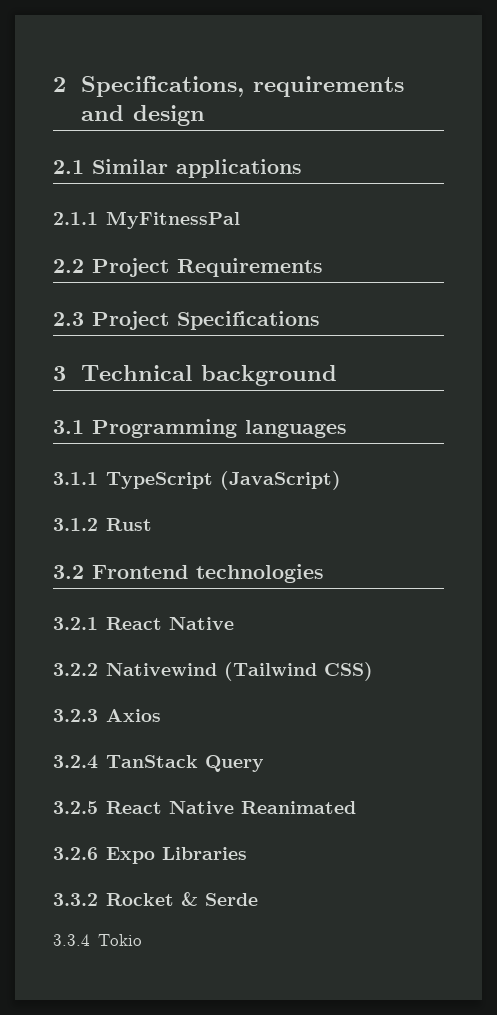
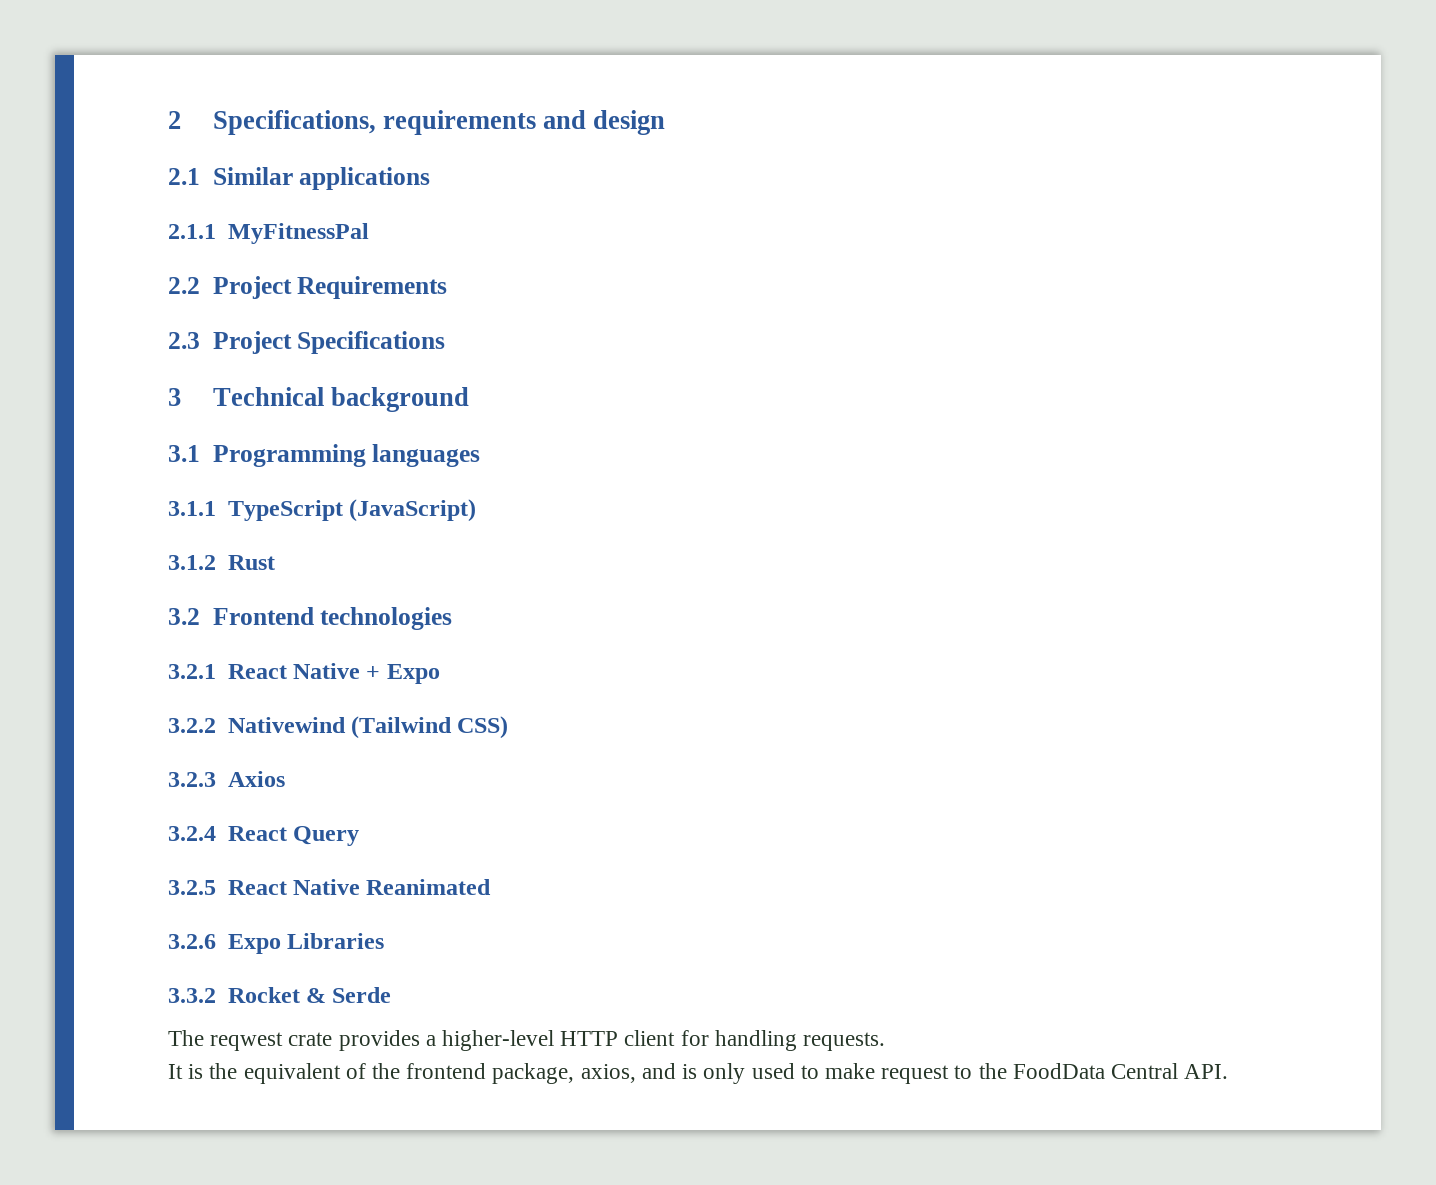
(235, 623) none -> [366,664,440,684] + Expo
[106,755,199,768] TanStack -> [227,826,287,841] React
[53,934,143,946] 3.3.4 Tokio -> [168,1030,886,1051] [168,1063,1229,1084] The reqwest crate provides a higher-level HTTP client for handling requests. // It is the equivalent of the frontend package, axios, and is only used to make request to the FoodData Central API.

